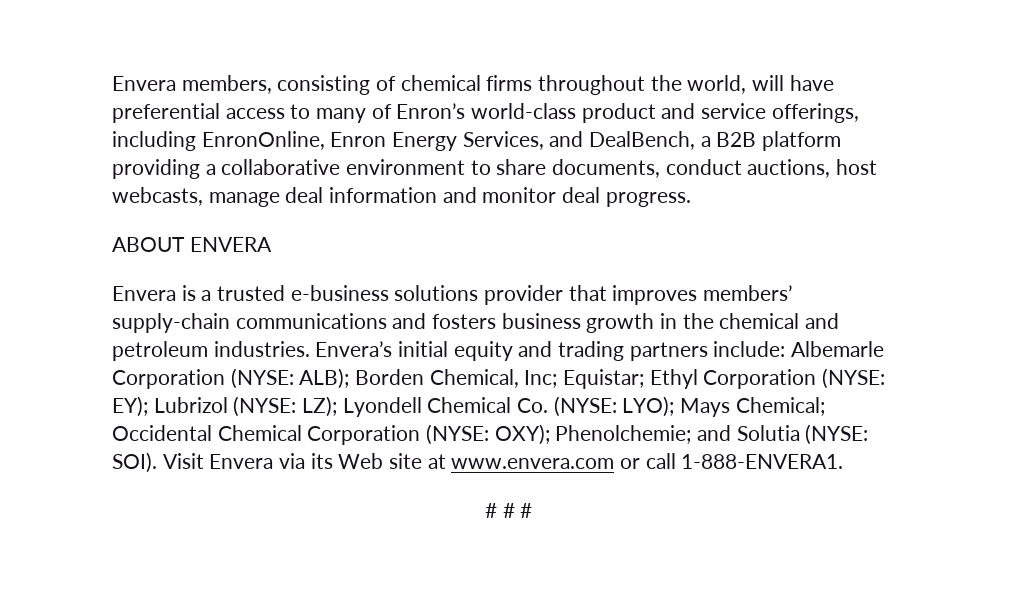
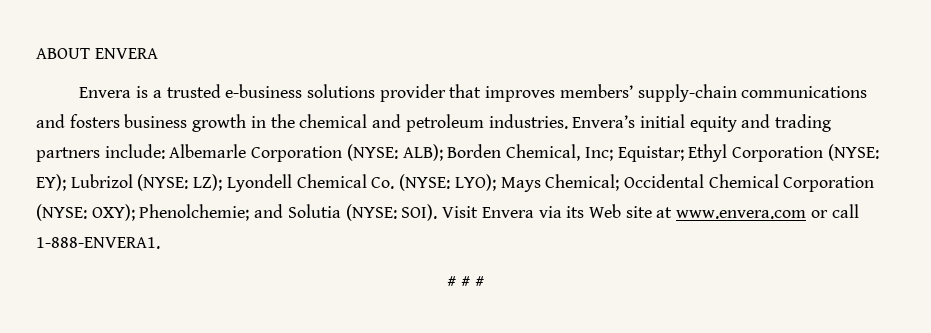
[112,75,834,95] [112,103,859,123] [112,131,842,151] [112,159,878,179] [112,187,691,207] Envera members, consisting of chemical firms throughout the world, will have preferential access to many of Enron’s world-class product and service offerings, including EnronOnline, Enron Energy Services, and DealBench, a B2B platform providing a collaborative environment to share documents, conduct auctions, host webcasts, manage deal information and monitor deal progress. // -> (36, 53) none

